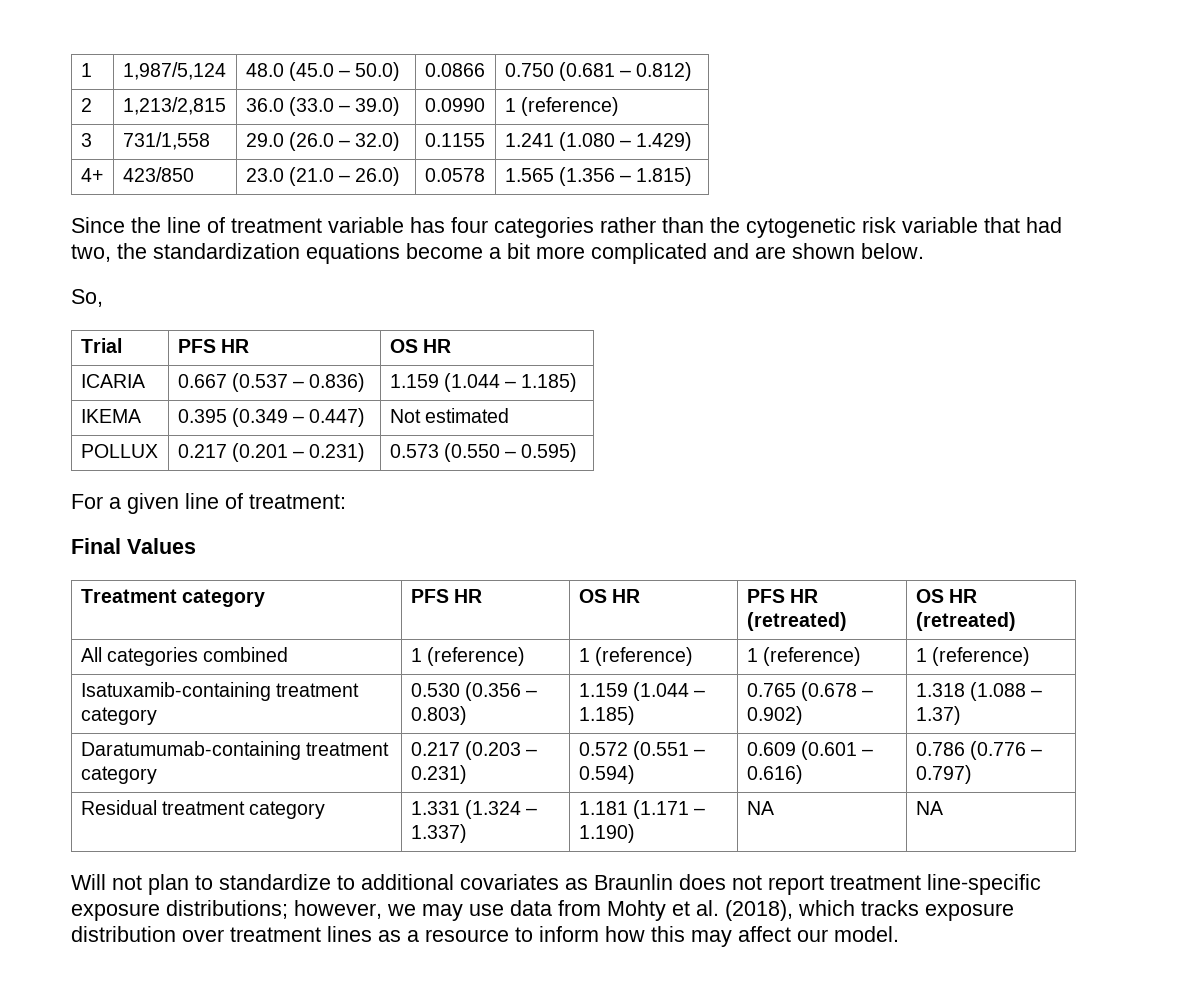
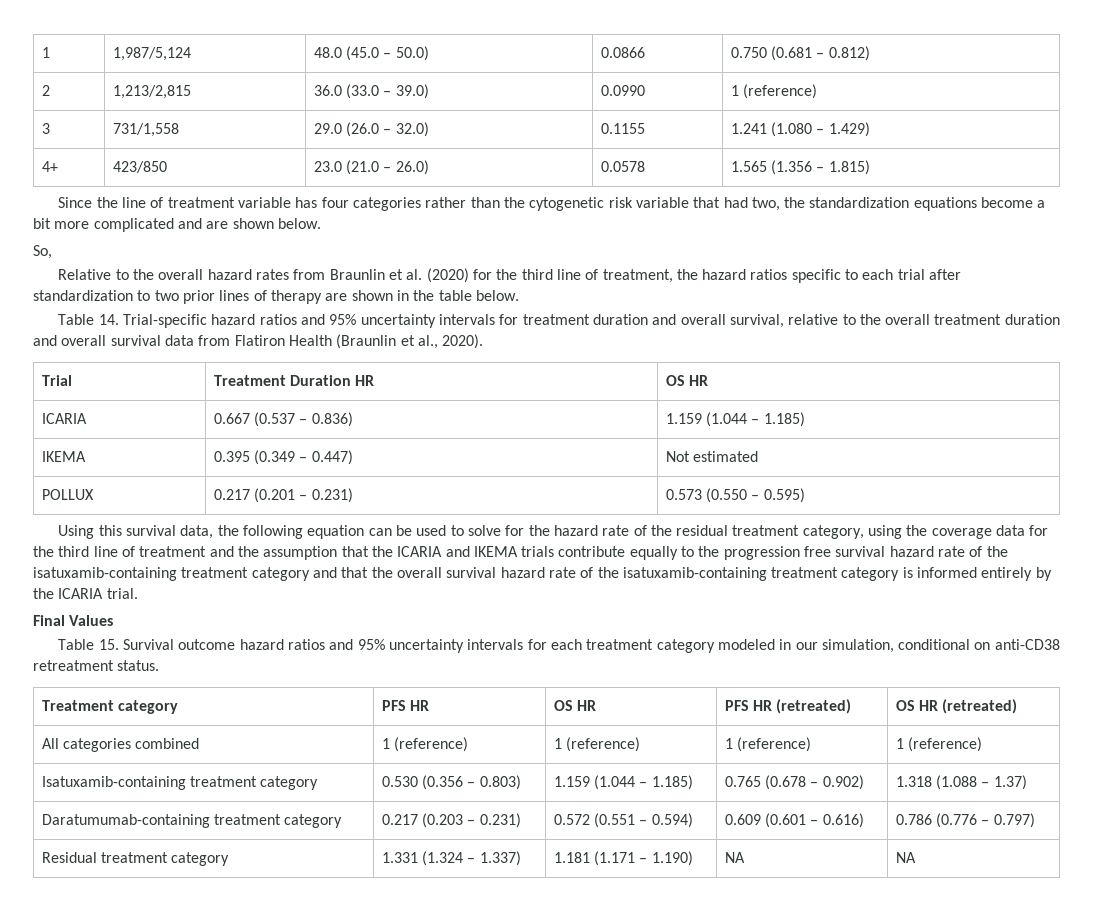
(103, 298) none -> [58,268,962,283] [33,290,519,304] [58,314,1060,328] [33,334,484,349] // Relative to the overall hazard rates from Braunlin et al. (2020) for the third line of treatment, the hazard ratios specific to each trial after standardization to two prior lines of therapy are shown in the table below. // Table 14. Trial-specific hazard ratios and 95% uncertainty intervals for treatment duration and overall survival, relative to the overall treatment duration and overall survival data from Flatiron Health (Braunlin et al., 2020).
[177,339,216,353] PFS -> [213,375,352,386] Treatment Duration
[71,493,346,514] [71,538,196,554] For a given line of treatment: // Final Values -> [58,525,1049,539] [33,546,1008,560] [33,567,1052,581] [33,588,138,599] [33,615,114,626] [58,639,1060,653] [33,660,160,671] Using this survival data, the following equation can be used to solve for the hazard rate of the residual treatment category, using the coverage data for the third line of treatment and the assumption that the ICARIA and IKEMA trials contribute equally to the progression free survival hazard rate of the isatuxamib-containing treatment category and that the overall survival hazard rate of the isatuxamib-containing treatment category is informed entirely by the ICARIA trial. // Final Values // Table 15. Survival outcome hazard ratios and 95% uncertainty intervals for each treatment category modeled in our simulation, conditional on anti-CD38 retreatment status.
[71,874,1041,895] [71,900,1014,921] [71,926,899,947] // Will not plan to standardize to additional covariates as Braunlin does not report treatment line-specific exposure distributions; however, we may use data from Mohty et al. (2018), which tracks exposure distribution over treatment lines as a resource to inform how this may affect our model. -> (916, 857) none

